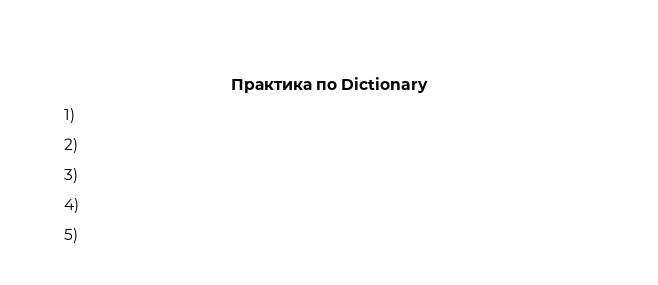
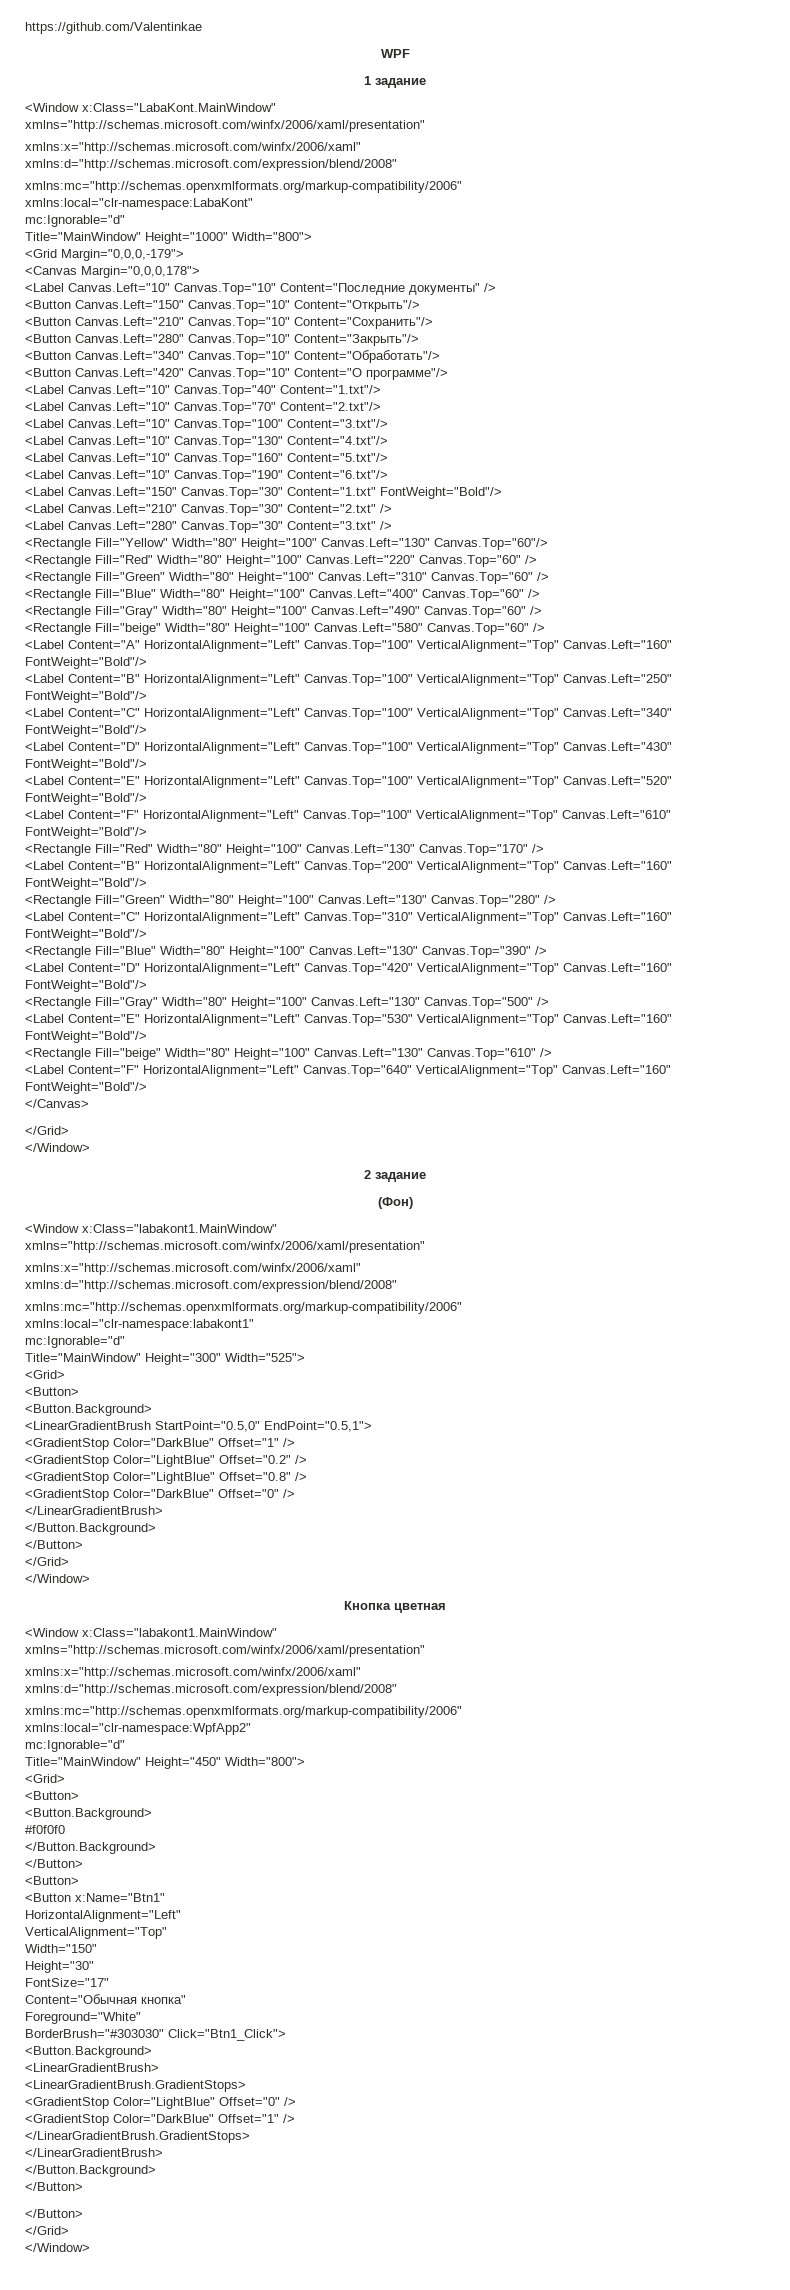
[230,77,429,93] [64,108,75,123] [64,138,78,153] [64,168,78,183] [64,198,79,213] [64,228,78,243] Практика по Dictionary // 1) // 2) // 3) // 4) // 5) -> [25,22,202,34] [380,49,410,58] [364,76,426,88] [25,103,276,112] [25,120,425,132] [25,142,361,154] [25,159,397,171] [25,181,462,193] [25,198,253,210] [25,215,125,227] [25,232,312,244] [25,249,184,261] [25,266,200,278] [25,283,496,295] [25,300,420,312] [25,317,433,329] [25,334,419,346] [25,350,440,363] [25,368,448,380] [25,385,381,397] [25,402,381,414] [25,419,388,431] [25,436,388,448] [25,453,388,465] [25,470,388,482] [25,487,502,499] [25,504,392,516] [25,521,392,533] [25,538,548,550] [25,555,537,567] [25,572,549,584] [25,589,540,601] [25,606,542,618] [25,623,545,635] [25,640,672,652] [25,657,147,669] [25,674,672,686] [25,691,147,703] [25,708,672,720] [25,725,147,737] [25,742,672,754] [25,759,147,771] [25,776,672,788] [25,793,147,805] [25,810,671,822] [25,827,147,839] [25,844,544,856] [25,861,672,873] [25,878,147,890] [25,895,556,907] [25,912,672,924] [25,929,147,941] [25,946,547,958] [25,963,672,975] [25,980,147,992] [25,997,549,1009] [25,1014,672,1026] [25,1031,147,1043] [25,1048,552,1060] [25,1065,671,1077] [25,1082,147,1094] [25,1099,89,1108] [25,1126,69,1135] [25,1143,90,1152] [364,1170,426,1182] [377,1197,413,1209] [25,1224,277,1233] [25,1241,425,1253] [25,1263,361,1275] [25,1280,397,1292] [25,1302,462,1314] [25,1319,254,1331] [25,1336,125,1348] [25,1353,305,1365] [25,1370,65,1379] [25,1387,79,1396] [25,1404,152,1416] [25,1421,372,1432] [25,1438,295,1450] [25,1455,307,1467] [25,1472,307,1484] [25,1489,295,1501] [25,1506,163,1515] [25,1523,156,1535] [25,1540,83,1549] [25,1557,69,1566] [25,1574,90,1583] [344,1601,446,1613] [25,1628,277,1637] [25,1645,425,1657] [25,1667,361,1679] [25,1684,397,1696] [25,1706,462,1718] [25,1723,251,1735] [25,1740,125,1752] [25,1757,305,1769] [25,1774,65,1783] [25,1791,79,1800] [25,1808,152,1820] [25,1825,65,1834] [25,1842,156,1854] [25,1859,83,1868] [25,1876,79,1885] [25,1893,165,1902] [25,1910,181,1922] [25,1927,167,1939] [25,1944,97,1953] [25,1961,94,1973] [25,1978,109,1987] [25,1994,186,2004] [25,2012,141,2024] [25,2029,286,2041] [25,2046,152,2058] [25,2063,159,2072] [25,2080,246,2092] [25,2097,296,2109] [25,2114,295,2126] [25,2131,250,2143] [25,2148,163,2157] [25,2165,156,2177] [25,2182,83,2191] [25,2209,83,2218] [25,2226,69,2235] [25,2243,90,2252] https://github.com/Valentinkae // WPF // 1 задание // <Window x:Class="LabaKont.MainWindow" // xmlns="http://schemas.microsoft.com/winfx/2006/xaml/presentation" // xmlns:x="http://schemas.microsoft.com/winfx/2006/xaml" // xmlns:d="http://schemas.microsoft.com/expression/blend/2008" // xmlns:mc="http://schemas.openxmlformats.org/markup-compatibility/2006" // xmlns:local="clr-namespace:LabaKont" // mc:Ignorable="d" // Title="MainWindow" Height="1000" Width="800"> // <Grid Margin="0,0,0,-179"> // <Canvas Margin="0,0,0,178"> // <Label Canvas.Left="10" Canvas.Top="10" Content="Последние документы" /> // <Button Canvas.Left="150" Canvas.Top="10" Content="Открыть"/> // <Button Canvas.Left="210" Canvas.Top="10" Content="Сохранить"/> // <Button Canvas.Left="280" Canvas.Top="10" Content="Закрыть"/> // <Button Canvas.Left="340" Canvas.Top="10" Content="Обработать"/> // <Button Canvas.Left="420" Canvas.Top="10" Content="О программе"/> // <Label Canvas.Left="10" Canvas.Top="40" Content="1.txt"/> // <Label Canvas.Left="10" Canvas.Top="70" Content="2.txt"/> // <Label Canvas.Left="10" Canvas.Top="100" Content="3.txt"/> // <Label Canvas.Left="10" Canvas.Top="130" Content="4.txt"/> // <Label Canvas.Left="10" Canvas.Top="160" Content="5.txt"/> // <Label Canvas.Left="10" Canvas.Top="190" Content="6.txt"/> // <Label Canvas.Left="150" Canvas.Top="30" Content="1.txt" FontWeight="Bold"/> // <Label Canvas.Left="210" Canvas.Top="30" Content="2.txt" /> // <Label Canvas.Left="280" Canvas.Top="30" Content="3.txt" /> // <Rectangle Fill="Yellow" Width="80" Height="100" Canvas.Left="130" Canvas.Top="60"/> // <Rectangle Fill="Red" Width="80" Height="100" Canvas.Left="220" Canvas.Top="60" /> // <Rectangle Fill="Green" Width="80" Height="100" Canvas.Left="310" Canvas.Top="60" /> // <Rectangle Fill="Blue" Width="80" Height="100" Canvas.Left="400" Canvas.Top="60" /> // <Rectangle Fill="Gray" Width="80" Height="100" Canvas.Left="490" Canvas.Top="60" /> // <Rectangle Fill="beige" Width="80" Height="100" Canvas.Left="580" Canvas.Top="60" /> // <Label Content="A" HorizontalAlignment="Left" Canvas.Top="100" VerticalAlignment="Top" Canvas.Left="160" FontWeight="Bold"/> // <Label Content="B" HorizontalAlignment="Left" Canvas.Top="100" VerticalAlignment="Top" Canvas.Left="250" FontWeight="Bold"/> // <Label Content="C" HorizontalAlignment="Left" Canvas.Top="100" VerticalAlignment="Top" Canvas.Left="340" FontWeight="Bold"/> // <Label Content="D" HorizontalAlignment="Left" Canvas.Top="100" VerticalAlignment="Top" Canvas.Left="430" FontWeight="Bold"/> // <Label Content="E" HorizontalAlignment="Left" Canvas.Top="100" VerticalAlignment="Top" Canvas.Left="520" FontWeight="Bold"/> // <Label Content="F" HorizontalAlignment="Left" Canvas.Top="100" VerticalAlignment="Top" Canvas.Left="610" FontWeight="Bold"/> // <Rectangle Fill="Red" Width="80" Height="100" Canvas.Left="130" Canvas.Top="170" /> // <Label Content="B" HorizontalAlignment="Left" Canvas.Top="200" VerticalAlignment="Top" Canvas.Left="160" FontWeight="Bold"/> // <Rectangle Fill="Green" Width="80" Height="100" Canvas.Left="130" Canvas.Top="280" /> // <Label Content="C" HorizontalAlignment="Left" Canvas.Top="310" VerticalAlignment="Top" Canvas.Left="160" FontWeight="Bold"/> // <Rectangle Fill="Blue" Width="80" Height="100" Canvas.Left="130" Canvas.Top="390" /> // <Label Content="D" HorizontalAlignment="Left" Canvas.Top="420" VerticalAlignment="Top" Canvas.Left="160" FontWeight="Bold"/> // <Rectangle Fill="Gray" Width="80" Height="100" Canvas.Left="130" Canvas.Top="500" /> // <Label Content="E" HorizontalAlignment="Left" Canvas.Top="530" VerticalAlignment="Top" Canvas.Left="160" FontWeight="Bold"/> // <Rectangle Fill="beige" Width="80" Height="100" Canvas.Left="130" Canvas.Top="610" /> // <Label Content="F" HorizontalAlignment="Left" Canvas.Top="640" VerticalAlignment="Top" Canvas.Left="160" FontWeight="Bold"/> // </Canvas> // </Grid> // </Window> // 2 задание // (Фон) // <Window x:Class="labakont1.MainWindow" // xmlns="http://schemas.microsoft.com/winfx/2006/xaml/presentation" // xmlns:x="http://schemas.microsoft.com/winfx/2006/xaml" // xmlns:d="http://schemas.microsoft.com/expression/blend/2008" // xmlns:mc="http://schemas.openxmlformats.org/markup-compatibility/2006" // xmlns:local="clr-namespace:labakont1" // mc:Ignorable="d" // Title="MainWindow" Height="300" Width="525"> // <Grid> // <Button> // <Button.Background> // <LinearGradientBrush StartPoint="0.5,0" EndPoint="0.5,1"> // <GradientStop Color="DarkBlue" Offset="1" /> // <GradientStop Color="LightBlue" Offset="0.2" /> // <GradientStop Color="LightBlue" Offset="0.8" /> // <GradientStop Color="DarkBlue" Offset="0" /> // </LinearGradientBrush> // </Button.Background> // </Button> // </Grid> // </Window> // Кнопка цветная // <Window x:Class="labakont1.MainWindow" // xmlns="http://schemas.microsoft.com/winfx/2006/xaml/presentation" // xmlns:x="http://schemas.microsoft.com/winfx/2006/xaml" // xmlns:d="http://schemas.microsoft.com/expression/blend/2008" // xmlns:mc="http://schemas.openxmlformats.org/markup-compatibility/2006" // xmlns:local="clr-namespace:WpfApp2" // mc:Ignorable="d" // Title="MainWindow" Height="450" Width="800"> // <Grid> // <Button> // <Button.Background> // #f0f0f0 // </Button.Background> // </Button> // <Button> // <Button x:Name="Btn1" // HorizontalAlignment="Left" // VerticalAlignment="Top" // Width="150" // Height="30" // FontSize="17" // Content="Обычная кнопка" // Foreground="White" // BorderBrush="#303030" Click="Btn1_Click"> // <Button.Background> // <LinearGradientBrush> // <LinearGradientBrush.GradientStops> // <GradientStop Color="LightBlue" Offset="0" /> // <GradientStop Color="DarkBlue" Offset="1" /> // </LinearGradientBrush.GradientStops> // </LinearGradientBrush> // </Button.Background> // </Button> // </Button> // </Grid> // </Window>

